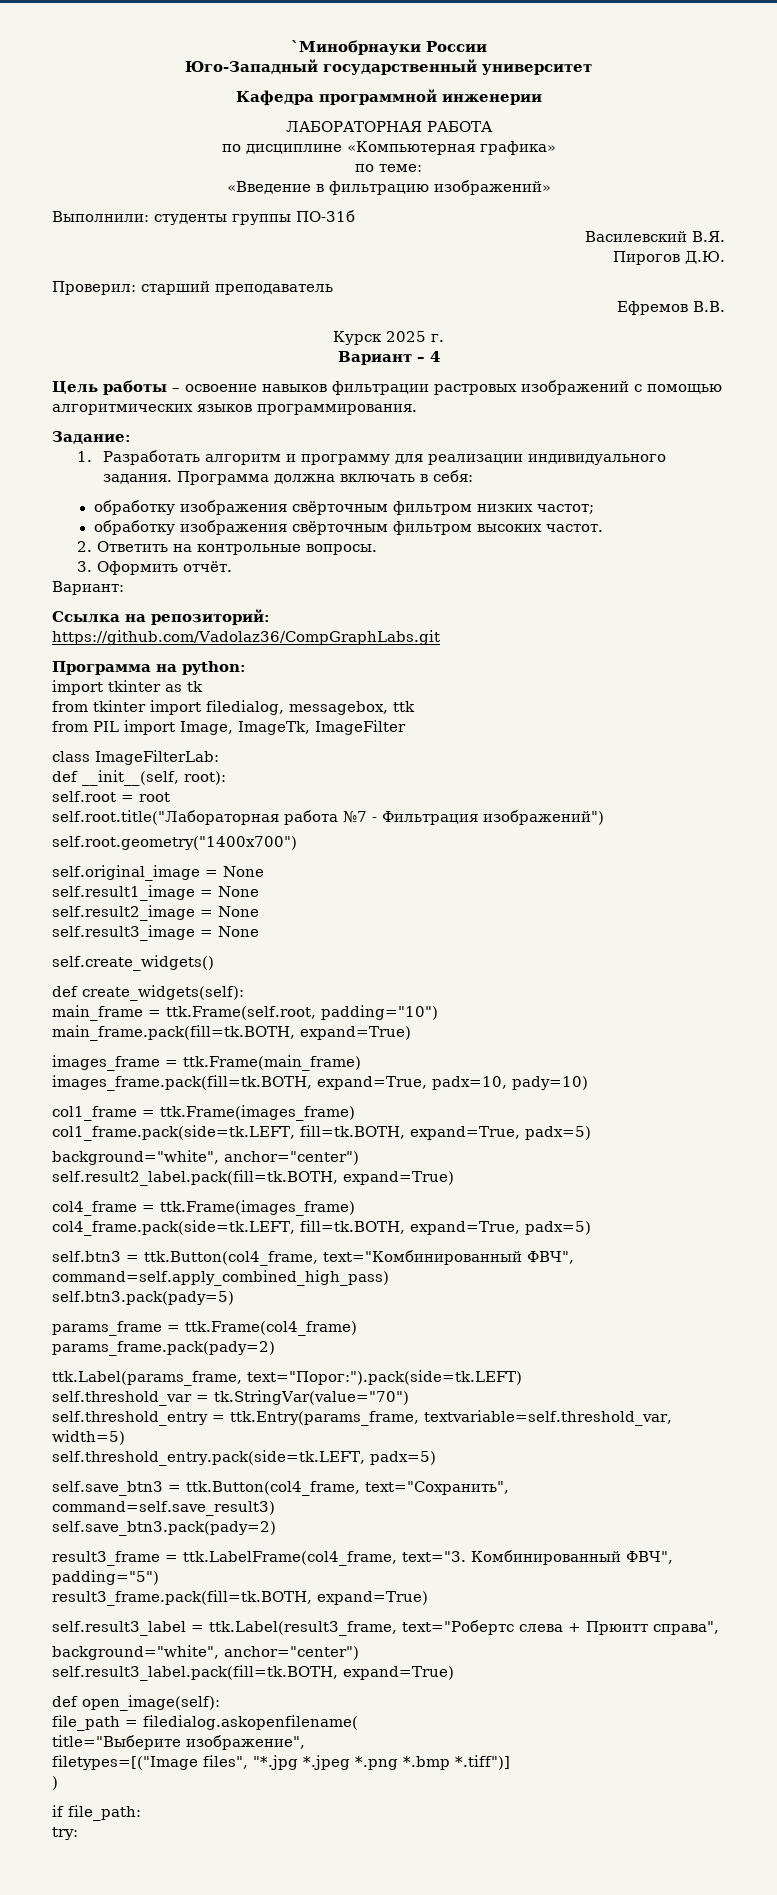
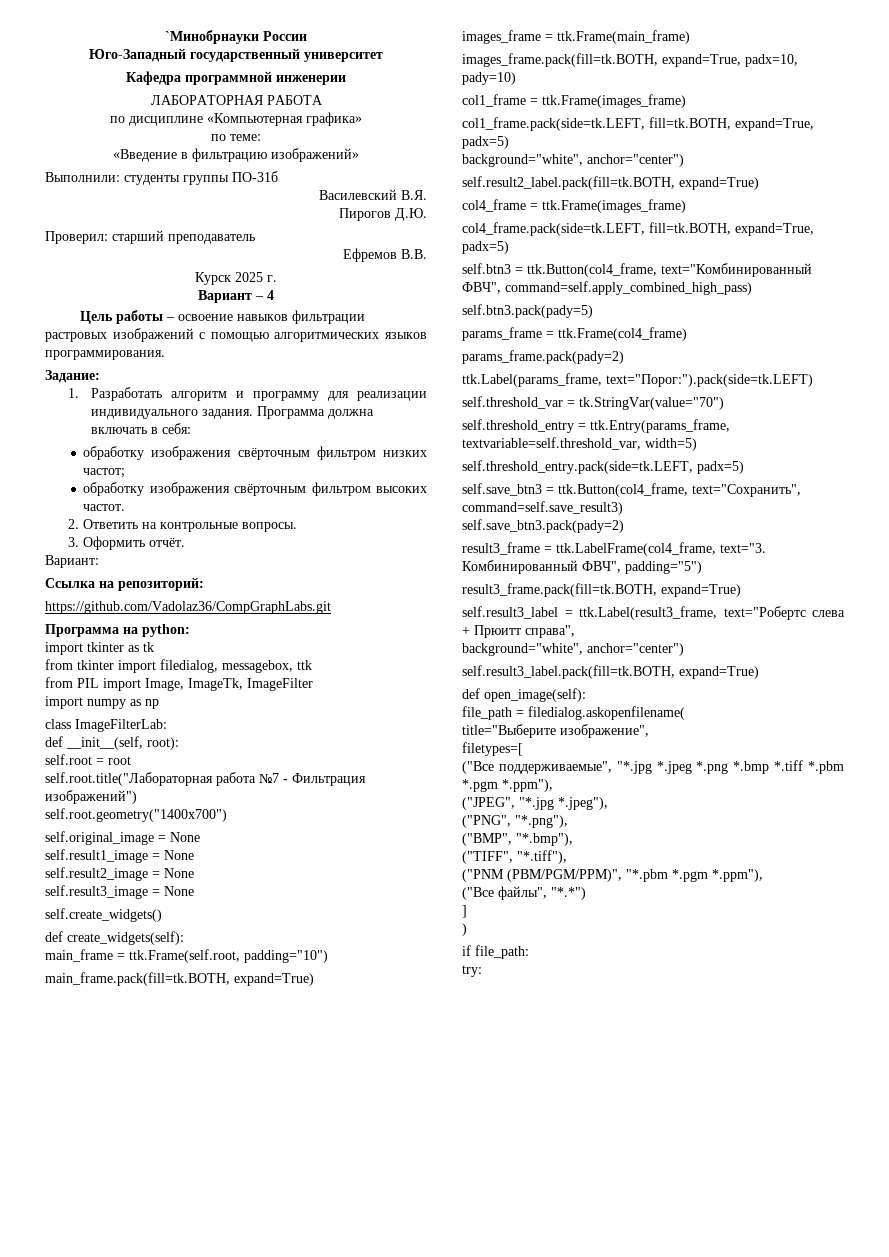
(406, 727) none -> [45,696,159,709] // import numpy as np
[52,1755,248,1770] filetypes=[("Image files", -> [462,742,523,756] [462,761,612,774] filetypes=[ // ("Все поддерживаемые",
[455,1755,510,1770] *.tiff")] -> [774,760,844,774] [462,779,553,792] [462,797,608,810] [462,815,568,828] [462,833,573,846] [462,850,567,864] [462,869,763,882] [462,886,586,900] [462,905,467,918] *.tiff *.pbm *.pgm *.ppm"), // ("JPEG", "*.jpg *.jpeg"), // ("PNG", "*.png"), // ("BMP", "*.bmp"), // ("TIFF", "*.tiff"), // ("PNM (PBM/PGM/PPM)", "*.pbm *.pgm *.ppm"), // ("Все файлы", "*.*") // ]

